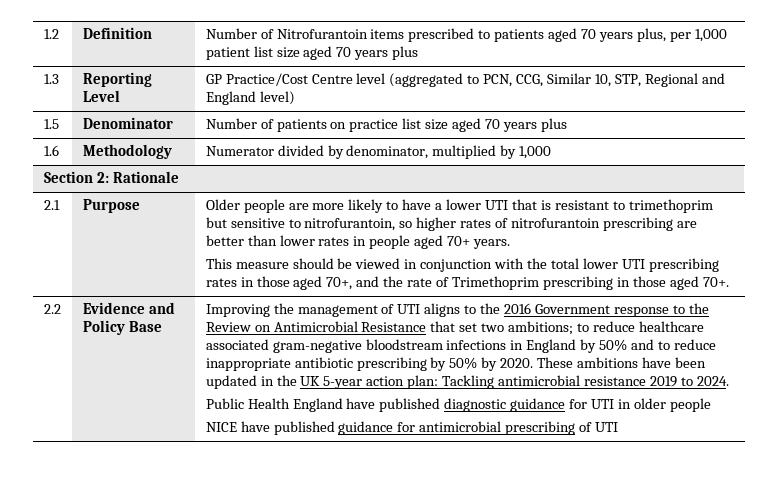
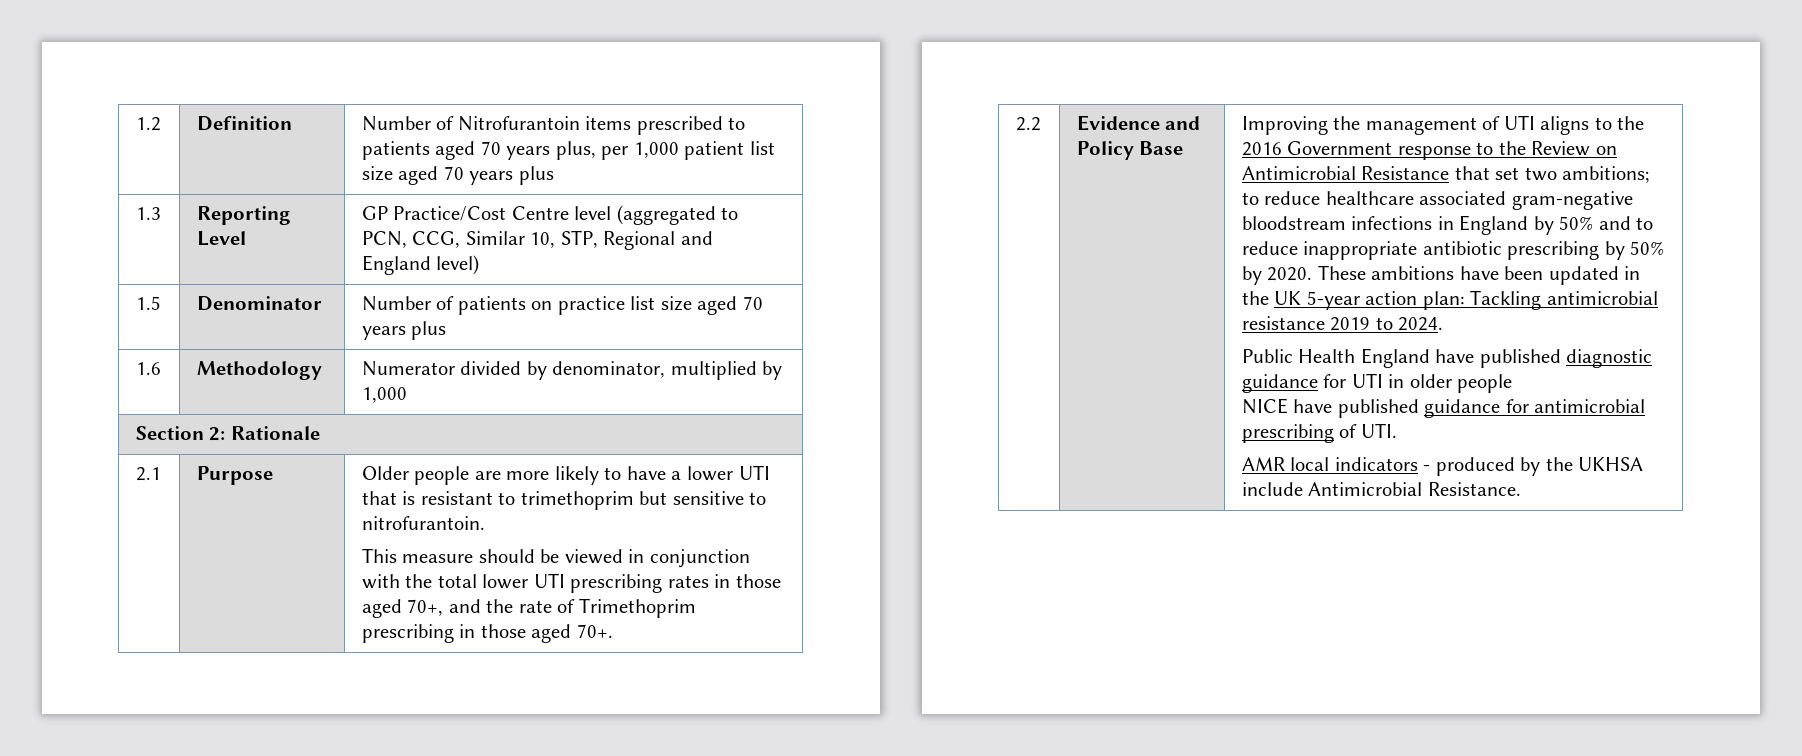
[304,217,697,231] [205,235,511,249] nitrofurantoin, so higher rates of nitrofurantoin prescribing are better than lower rates in people aged 70+ years. -> [361,516,485,530] nitrofurantoin.
[595,422,619,432] UTI -> [1360,423,1397,438] [1241,457,1644,476] [1241,482,1521,496] UTI. // AMR local indicators - produced by the UKHSA include Antimicrobial Resistance.

